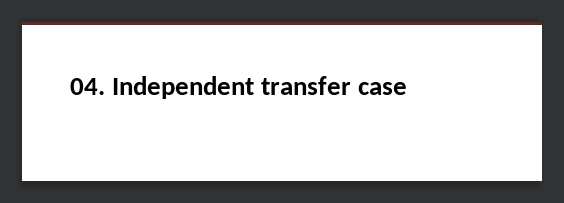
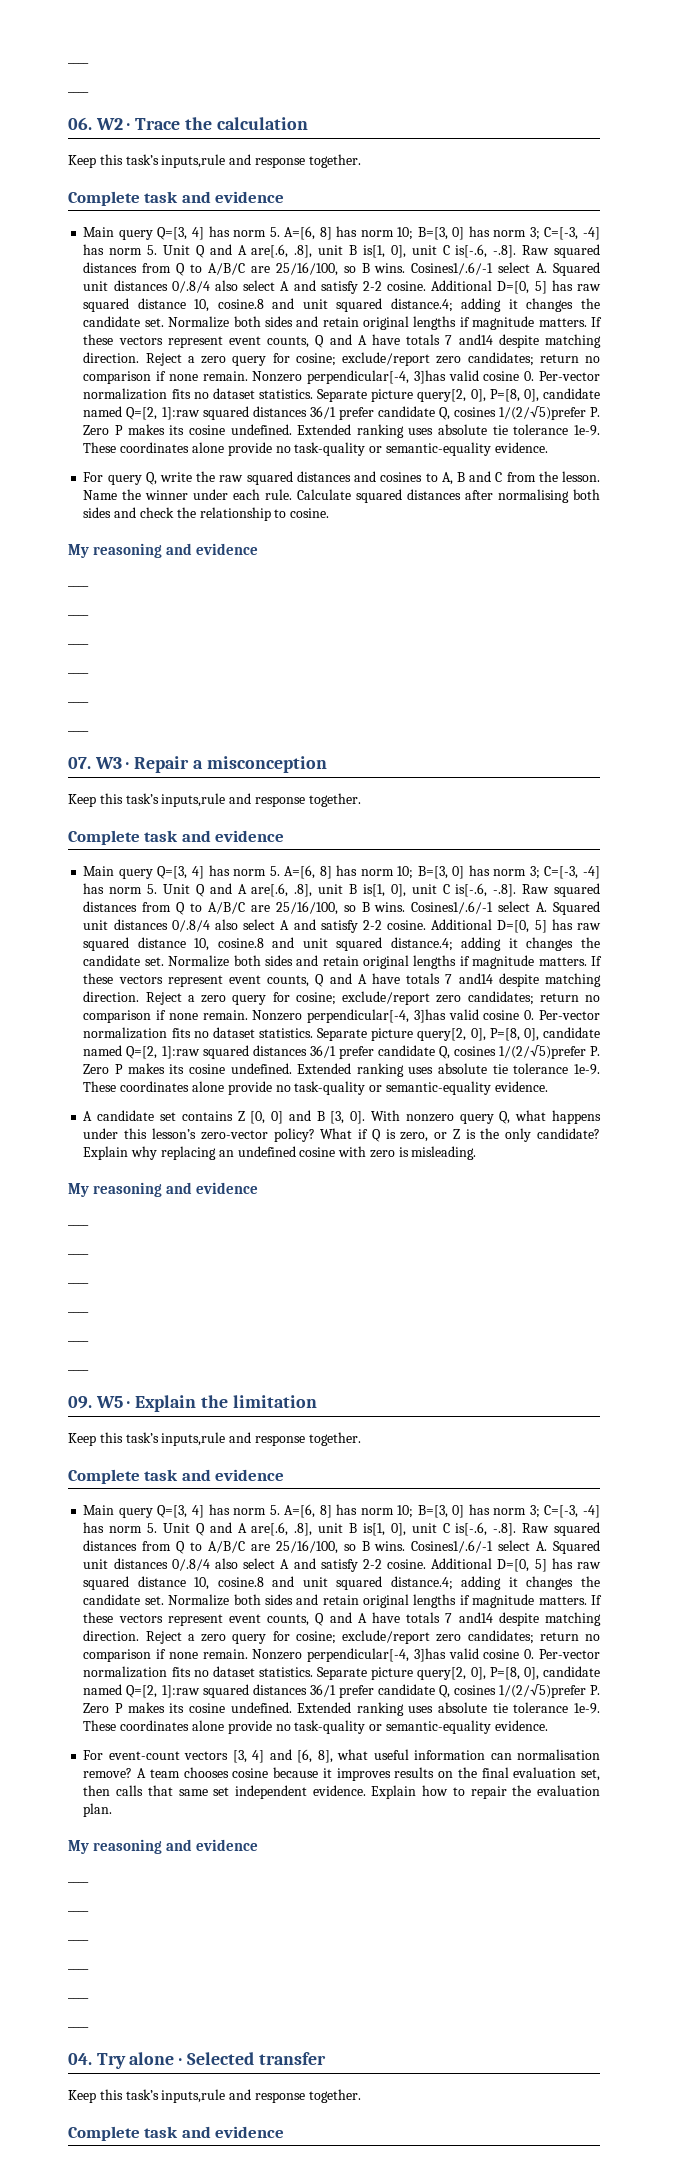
[70,76,408,99] 04. Independent transfer case -> [68,62,89,64] [68,91,89,93] [68,117,308,130] [68,154,361,168] [68,191,285,206] [83,226,601,240] [83,244,601,258] [83,262,600,276] [83,280,602,294] [83,298,600,312] [83,316,602,330] [83,334,601,348] [83,352,601,366] [83,370,600,384] [83,388,600,402] [83,406,600,420] [83,424,600,438] [83,442,548,456] [83,471,600,485] [83,489,600,503] [83,507,330,521] [68,543,259,558] [68,585,89,587] [68,614,89,616] [68,643,89,645] [68,672,89,674] [68,701,89,703] [68,730,89,732] [68,756,327,773] [68,793,361,807] [68,830,285,845] [83,865,601,879] [83,883,601,897] [83,901,600,915] [83,919,602,933] [83,937,600,951] [83,955,602,969] [83,973,601,987] [83,991,601,1005] [83,1009,600,1023] [83,1027,600,1041] [83,1045,600,1059] [83,1063,600,1077] [83,1081,548,1095] [83,1110,602,1124] [83,1128,600,1142] [83,1146,477,1160] [68,1182,259,1197] [68,1224,89,1226] [68,1253,89,1255] [68,1282,89,1284] [68,1311,89,1313] [68,1340,89,1342] [68,1369,89,1371] [68,1395,317,1412] [68,1432,361,1446] [68,1469,285,1484] [83,1504,601,1518] [83,1522,601,1536] [83,1540,600,1554] [83,1558,602,1572] [83,1576,600,1590] [83,1594,602,1608] [83,1612,601,1626] [83,1630,601,1644] [83,1648,600,1662] [83,1666,600,1680] [83,1684,600,1698] [83,1702,600,1716] [83,1720,548,1734] [83,1749,600,1763] [83,1767,600,1781] [83,1785,600,1799] [83,1803,113,1817] [68,1839,259,1854] [68,1881,89,1883] [68,1910,89,1912] [68,1939,89,1941] [68,1968,89,1970] [68,1997,89,1999] [68,2026,89,2028] [68,2052,326,2069] [68,2089,361,2103] [68,2126,285,2141] ____ // ____ // 06. W2 · Trace the calculation // Keep this task’s inputs,rule and response together. // Complete task and evidence // Main query Q=[3, 4] has norm 5. A=[6, 8] has norm 10; B=[3, 0] has norm 3; C=[-3, -4] has norm 5. Unit Q and A are[.6, .8], unit B is[1, 0], unit C is[-.6, -.8]. Raw squared distances from Q to A/B/C are 25/16/100, so B wins. Cosines1/.6/-1 select A. Squared unit distances 0/.8/4 also select A and satisfy 2-2 cosine. Additional D=[0, 5] has raw squared distance 10, cosine.8 and unit squared distance.4; adding it changes the candidate set. Normalize both sides and retain original lengths if magnitude matters. If these vectors represent event counts, Q and A have totals 7 and14 despite matching direction. Reject a zero query for cosine; exclude/report zero candidates; return no comparison if none remain. Nonzero perpendicular[-4, 3]has valid cosine 0. Per-vector normalization fits no dataset statistics. Separate picture query[2, 0], P=[8, 0], candidate named Q=[2, 1]:raw squared distances 36/1 prefer candidate Q, cosines 1/(2/√5)prefer P. Zero P makes its cosine undefined. Extended ranking uses absolute tie tolerance 1e-9. These coordinates alone provide no task-quality or semantic-equality evidence. // For query Q, write the raw squared distances and cosines to A, B and C from the lesson. Name the winner under each rule. Calculate squared distances after normalising both sides and check the relationship to cosine. // My reasoning and evidence // ____ // ____ // ____ // ____ // ____ // ____ // 07. W3 · Repair a misconception // Keep this task’s inputs,rule and response together. // Complete task and evidence // Main query Q=[3, 4] has norm 5. A=[6, 8] has norm 10; B=[3, 0] has norm 3; C=[-3, -4] has norm 5. Unit Q and A are[.6, .8], unit B is[1, 0], unit C is[-.6, -.8]. Raw squared distances from Q to A/B/C are 25/16/100, so B wins. Cosines1/.6/-1 select A. Squared unit distances 0/.8/4 also select A and satisfy 2-2 cosine. Additional D=[0, 5] has raw squared distance 10, cosine.8 and unit squared distance.4; adding it changes the candidate set. Normalize both sides and retain original lengths if magnitude matters. If these vectors represent event counts, Q and A have totals 7 and14 despite matching direction. Reject a zero query for cosine; exclude/report zero candidates; return no comparison if none remain. Nonzero perpendicular[-4, 3]has valid cosine 0. Per-vector normalization fits no dataset statistics. Separate picture query[2, 0], P=[8, 0], candidate named Q=[2, 1]:raw squared distances 36/1 prefer candidate Q, cosines 1/(2/√5)prefer P. Zero P makes its cosine undefined. Extended ranking uses absolute tie tolerance 1e-9. These coordinates alone provide no task-quality or semantic-equality evidence. // A candidate set contains Z [0, 0] and B [3, 0]. With nonzero query Q, what happens under this lesson’s zero-vector policy? What if Q is zero, or Z is the only candidate? Explain why replacing an undefined cosine with zero is misleading. // My reasoning and evidence // ____ // ____ // ____ // ____ // ____ // ____ // 09. W5 · Explain the limitation // Keep this task’s inputs,rule and response together. // Complete task and evidence // Main query Q=[3, 4] has norm 5. A=[6, 8] has norm 10; B=[3, 0] has norm 3; C=[-3, -4] has norm 5. Unit Q and A are[.6, .8], unit B is[1, 0], unit C is[-.6, -.8]. Raw squared distances from Q to A/B/C are 25/16/100, so B wins. Cosines1/.6/-1 select A. Squared unit distances 0/.8/4 also select A and satisfy 2-2 cosine. Additional D=[0, 5] has raw squared distance 10, cosine.8 and unit squared distance.4; adding it changes the candidate set. Normalize both sides and retain original lengths if magnitude matters. If these vectors represent event counts, Q and A have totals 7 and14 despite matching direction. Reject a zero query for cosine; exclude/report zero candidates; return no comparison if none remain. Nonzero perpendicular[-4, 3]has valid cosine 0. Per-vector normalization fits no dataset statistics. Separate picture query[2, 0], P=[8, 0], candidate named Q=[2, 1]:raw squared distances 36/1 prefer candidate Q, cosines 1/(2/√5)prefer P. Zero P makes its cosine undefined. Extended ranking uses absolute tie tolerance 1e-9. These coordinates alone provide no task-quality or semantic-equality evidence. // For event-count vectors [3, 4] and [6, 8], what useful information can normalisation remove? A team chooses cosine because it improves results on the final evaluation set, then calls that same set independent evidence. Explain how to repair the evaluation plan. // My reasoning and evidence // ____ // ____ // ____ // ____ // ____ // ____ // 04. Try alone · Selected transfer // Keep this task’s inputs,rule and response together. // Complete task and evidence

